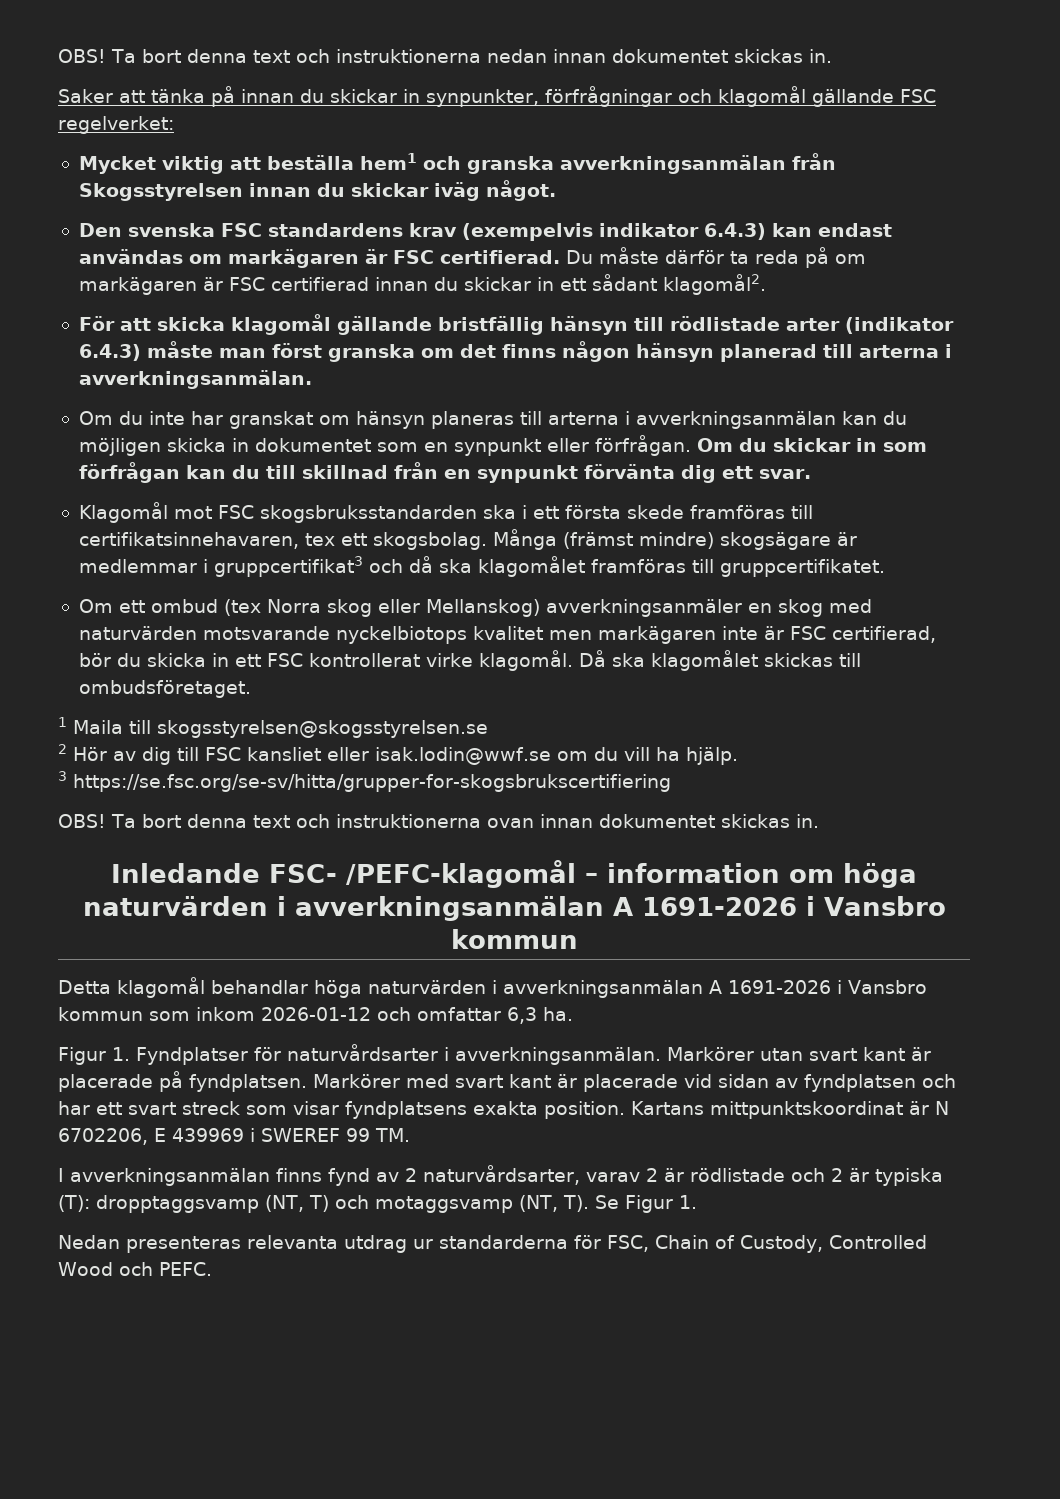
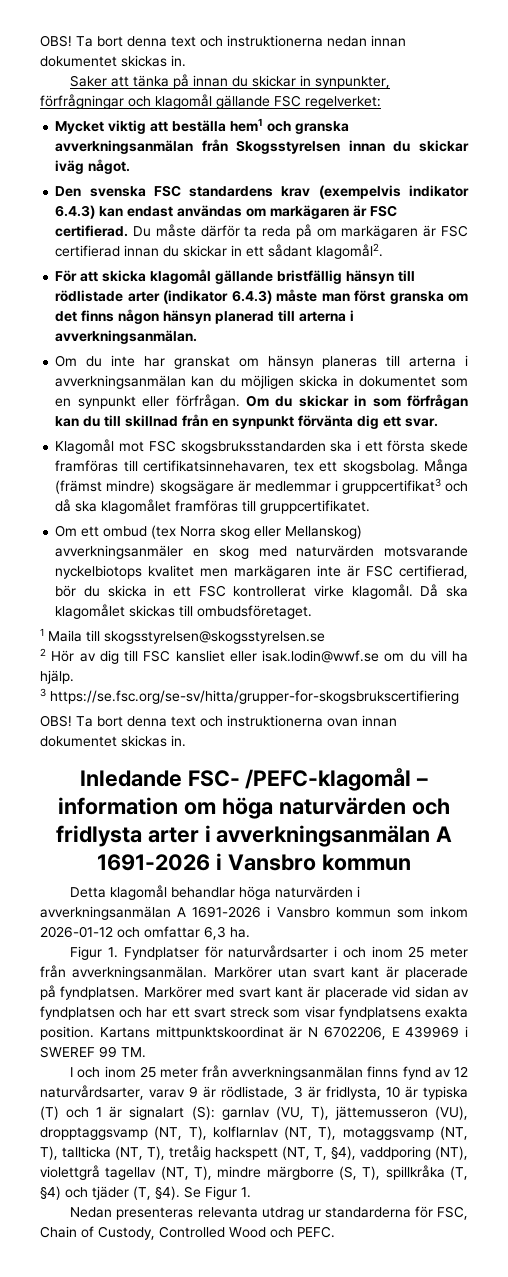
(268, 906) none -> [411,798,450,815] [55,825,199,847] och fridlysta arter
(449, 1054) none -> [342,946,469,958] [40,965,66,978] och inom 25 meter från
(64, 1175) none -> [77,1065,229,1078] och inom 25 meter från
[405,1168,417,1182] 2 -> [453,1066,468,1077] 12
[646,1168,943,1186] [58,1195,589,1213] 2 är rödlistade och 2 är typiska (T): dropptaggsvamp (NT, T) och motaggsvamp (NT, T). -> [189,1086,469,1100] [40,1106,468,1120] [40,1126,468,1140] [40,1145,468,1160] [40,1165,468,1180] [40,1186,180,1200] 9 är rödlistade, 3 är fridlysta, 10 är typiska (T) och 1 är signalart (S): garnlav (VU, T), jättemusseron (VU), dropptaggsvamp (NT, T), kolflarnlav (NT, T), motaggsvamp (NT, T), tallticka (NT, T), tretåig hackspett (NT, T, §4), vaddporing (NT), violettgrå tagellav (NT, T), mindre märgborre (S, T), spillkråka (T, §4) och tjäder (T, §4).

